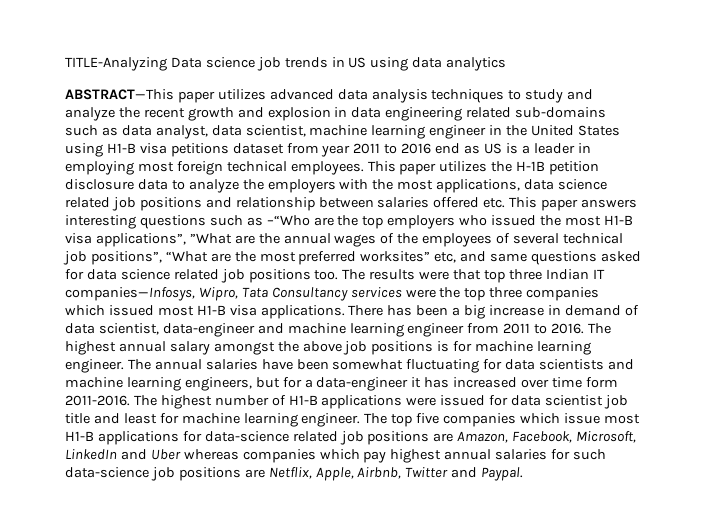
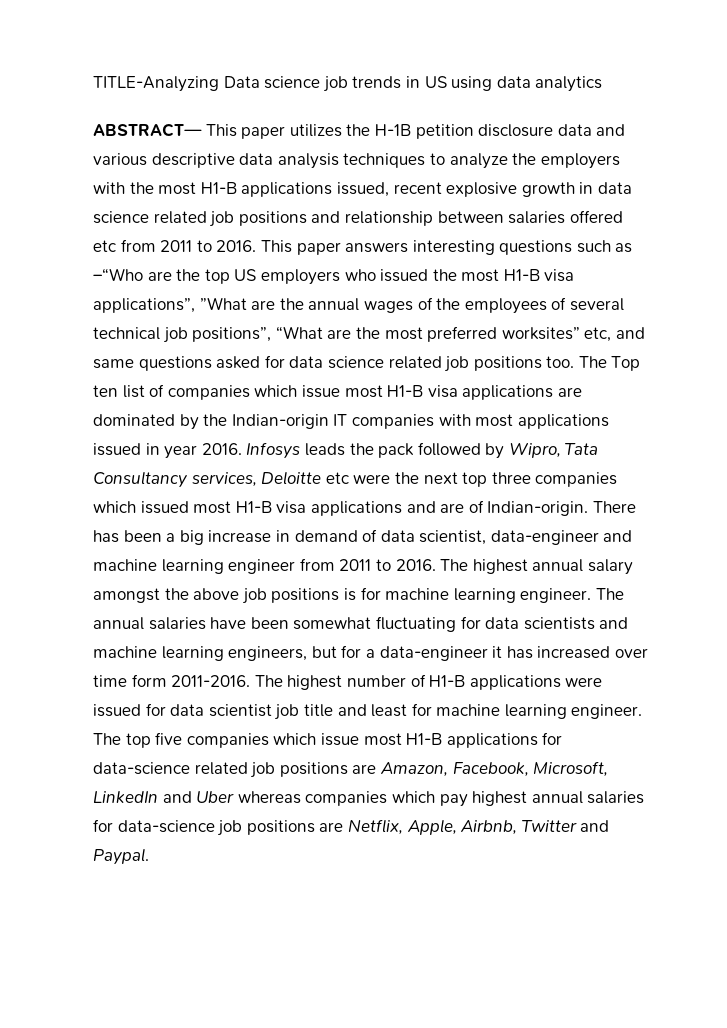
[65,89,594,103] [65,107,607,121] [65,125,620,139] [65,143,591,157] [65,161,364,175] ABSTRACT—This paper utilizes advanced data analysis techniques to study and analyze the recent growth and explosion in data engineering related sub-domains such as data analyst, data scientist, machine learning engineer in the United States using H1-B visa petitions dataset from year 2011 to 2016 end as US is a leader in employing most foreign technical employees. -> [93,123,202,137] ABSTRACT—
(168, 184) none -> [596,124,626,136] [93,153,426,169] and various descriptive data analysis techniques
[436,179,521,193] applications, -> [200,182,594,197] H1-B applications issued, recent explosive growth in
[483,198,506,208] etc. -> [93,239,257,252] etc from 2011 to 2016.
(384, 222) none -> [234,269,257,281] US
[369,269,605,283] [65,287,402,301] results were that top three Indian IT companies—Infosys, Wipro, Tata Consultancy services -> [611,356,641,371] [93,384,582,400] [93,414,609,430] [93,442,599,459] [93,471,349,488] Top ten list of companies which issue most H1-B visa applications are dominated by the Indian-origin IT companies with most applications issued in year 2016. Infosys leads the pack followed by Wipro, Tata Consultancy services, Deloitte etc
(461, 292) none -> [423,472,458,484] next
[260,305,345,319] applications. -> [310,500,589,516] applications and are of Indian-origin.
[573,449,607,460] such -> (113, 825) none

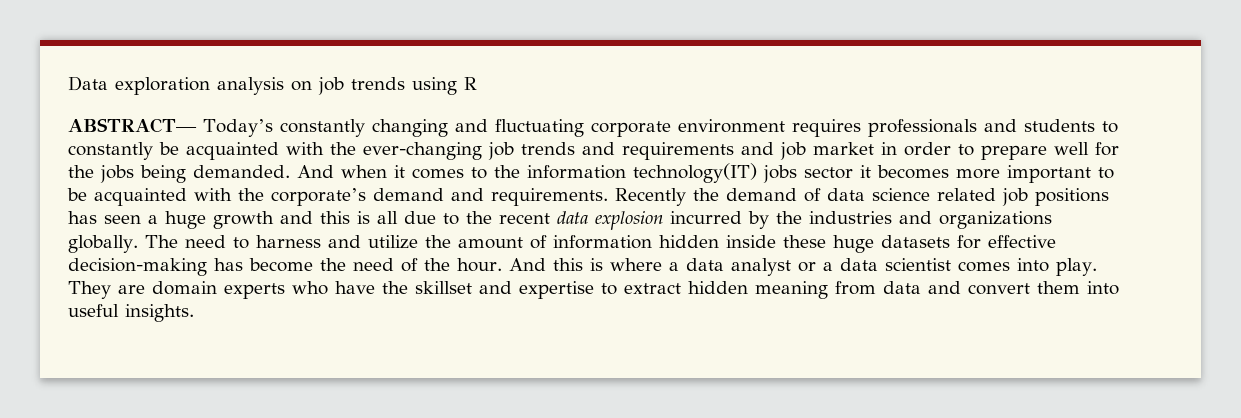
[93,76,603,92] [93,123,626,139] [93,153,620,169] [93,182,632,197] [93,210,623,227] [93,239,633,255] [93,268,575,285] [93,297,624,314] [93,326,645,343] [93,355,641,372] [93,384,582,400] [93,414,609,430] [93,442,599,459] [93,471,618,488] [93,500,636,516] [93,529,633,545] [93,558,633,575] [93,587,624,604] [93,616,629,632] [93,645,648,661] [93,674,603,690] [93,703,643,720] [93,732,563,748] [93,761,609,778] [93,791,645,807] [93,819,610,836] [93,848,149,865] TITLE-Analyzing Data science job trends in US using data analytics // ABSTRACT— This paper utilizes the H-1B petition disclosure data and various descriptive data analysis techniques to analyze the employers with the most H1-B applications issued, recent explosive growth in data science related job positions and relationship between salaries offered etc from 2011 to 2016. This paper answers interesting questions such as –“Who are the top US employers who issued the most H1-B visa applications”, ”What are the annual wages of the employees of several technical job positions”, “What are the most preferred worksites” etc, and same questions asked for data science related job positions too. The Top ten list of companies which issue most H1-B visa applications are dominated by the Indian-origin IT companies with most applications issued in year 2016. Infosys leads the pack followed by Wipro, Tata Consultancy services, Deloitte etc were the next top three companies which issued most H1-B visa applications and are of Indian-origin. There has been a big increase in demand of data scientist, data-engineer and machine learning engineer from 2011 to 2016. The highest annual salary amongst the above job positions is for machine learning engineer. The annual salaries have been somewhat fluctuating for data scientists and machine learning engineers, but for a data-engineer it has increased over time form 2011-2016. The highest number of H1-B applications were issued for data scientist job title and least for machine learning engineer. The top five companies which issue most H1-B applications for data-science related job positions are Amazon, Facebook, Microsoft, LinkedIn and Uber whereas companies which pay highest annual salaries for data-science job positions are Netflix, Apple, Airbnb, Twitter and Paypal. -> [68,76,477,95] [68,118,1118,137] [68,142,1119,160] [68,163,1114,183] [67,188,1109,206] [68,211,1052,230] [68,235,1056,253] [68,258,1097,276] [68,281,1119,299] [68,304,194,322] Data exploration analysis on job trends using R // ABSTRACT— Today’s constantly changing and fluctuating corporate environment requires professionals and students to constantly be acquainted with the ever-changing job trends and requirements and job market in order to prepare well for the jobs being demanded. And when it comes to the information technology(IT) jobs sector it becomes more important to be acquainted with the corporate’s demand and requirements. Recently the demand of data science related job positions has seen a huge growth and this is all due to the recent data explosion incurred by the industries and organizations globally. The need to harness and utilize the amount of information hidden inside these huge datasets for effective decision-making has become the need of the hour. And this is where a data analyst or a data scientist comes into play. They are domain experts who have the skillset and expertise to extract hidden meaning from data and convert them into useful insights.

